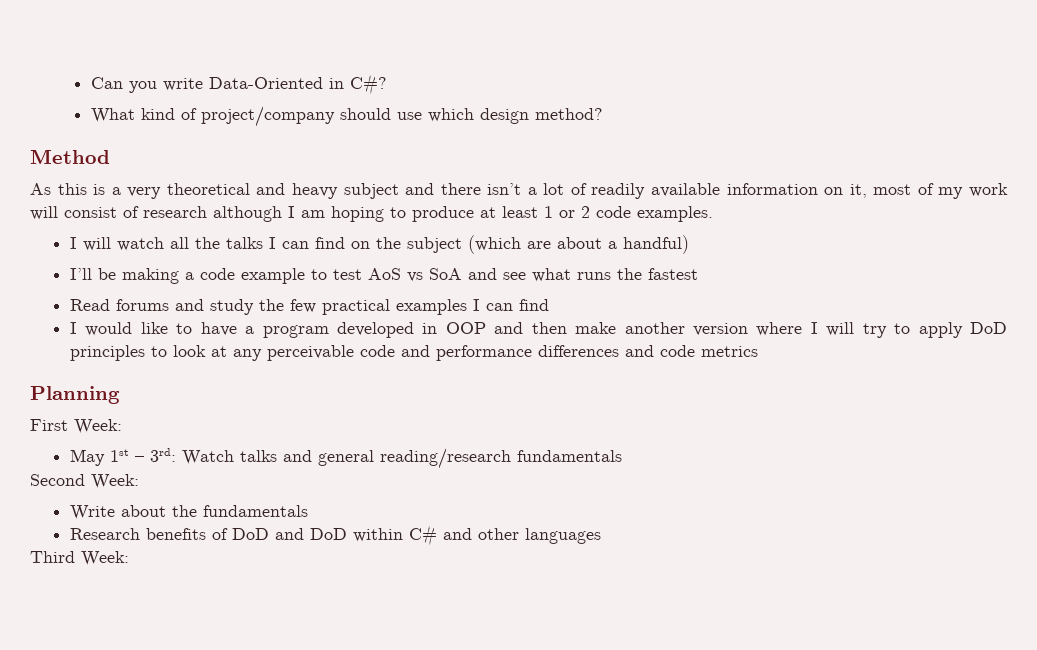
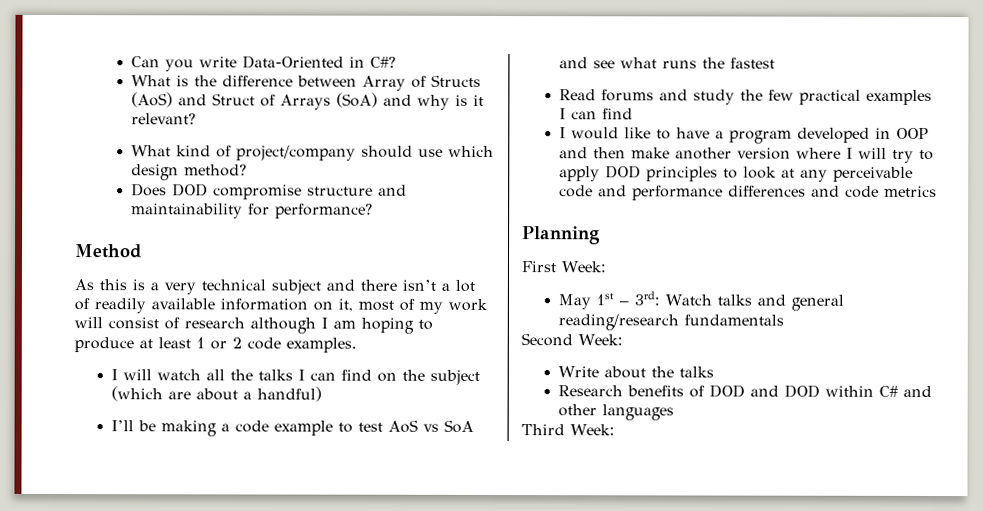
(387, 84) none -> [131,74,482,91] [131,92,485,110] [131,113,197,125] // What is the difference between Array of Structs (AoS) and Struct of Arrays (SoA) and why is it relevant?
(603, 114) none -> [131,183,408,200] [131,203,374,219] // Does DOD compromise structure and maintainability for performance?
[166,183,338,199] theoretical and heavy -> [201,279,266,291] technical
[970,322,1008,334] DoD -> [605,165,642,179] DOD
[202,505,308,517] fundamentals -> [678,366,714,378] talks
[231,528,347,540] DoD and DoD -> [709,384,821,398] DOD and DOD

